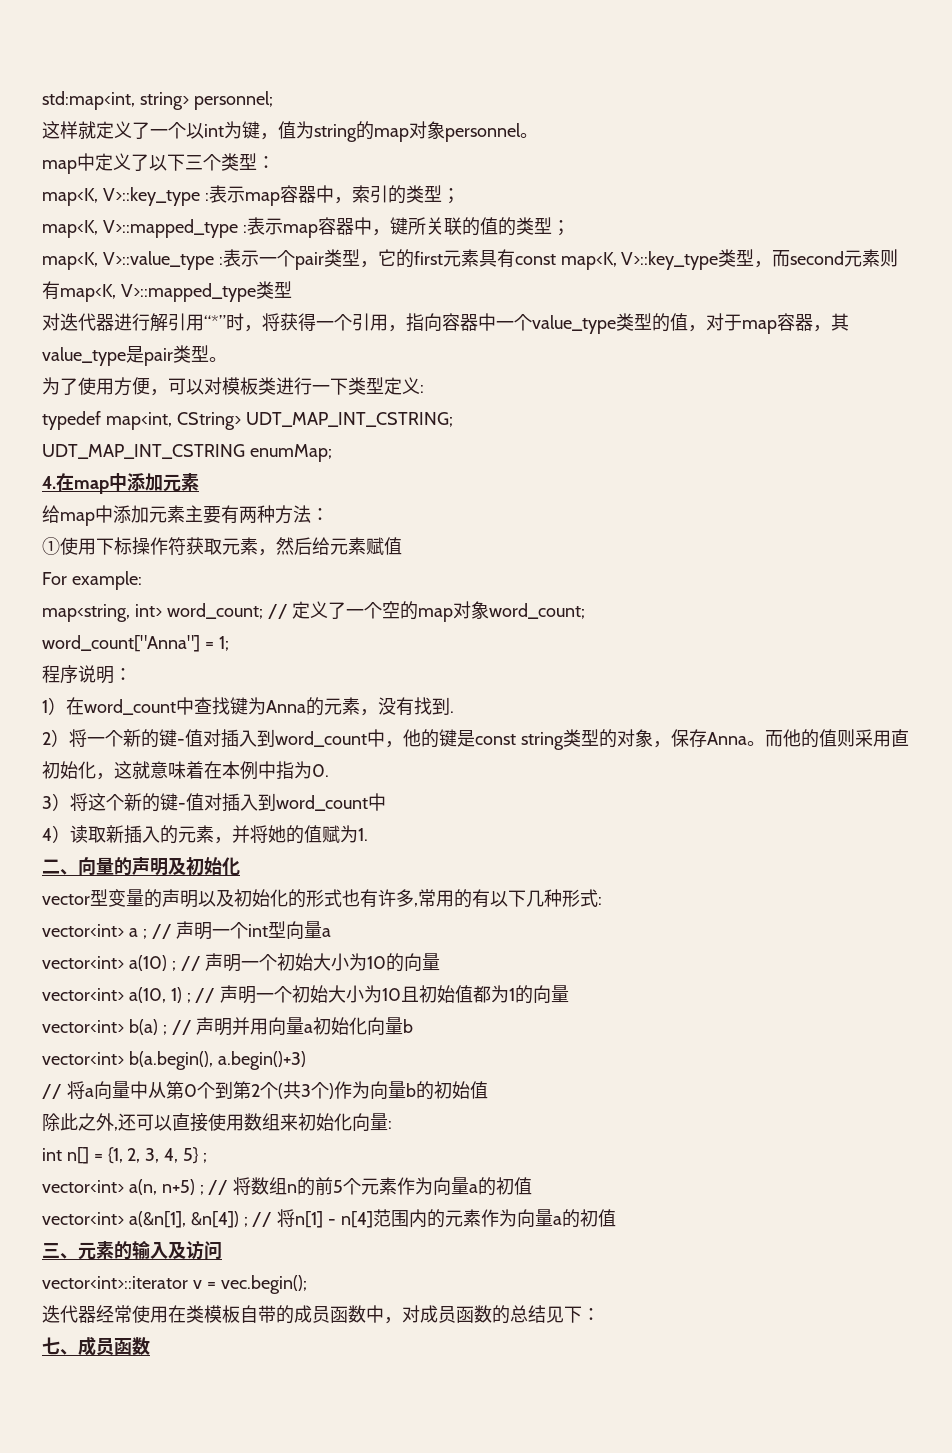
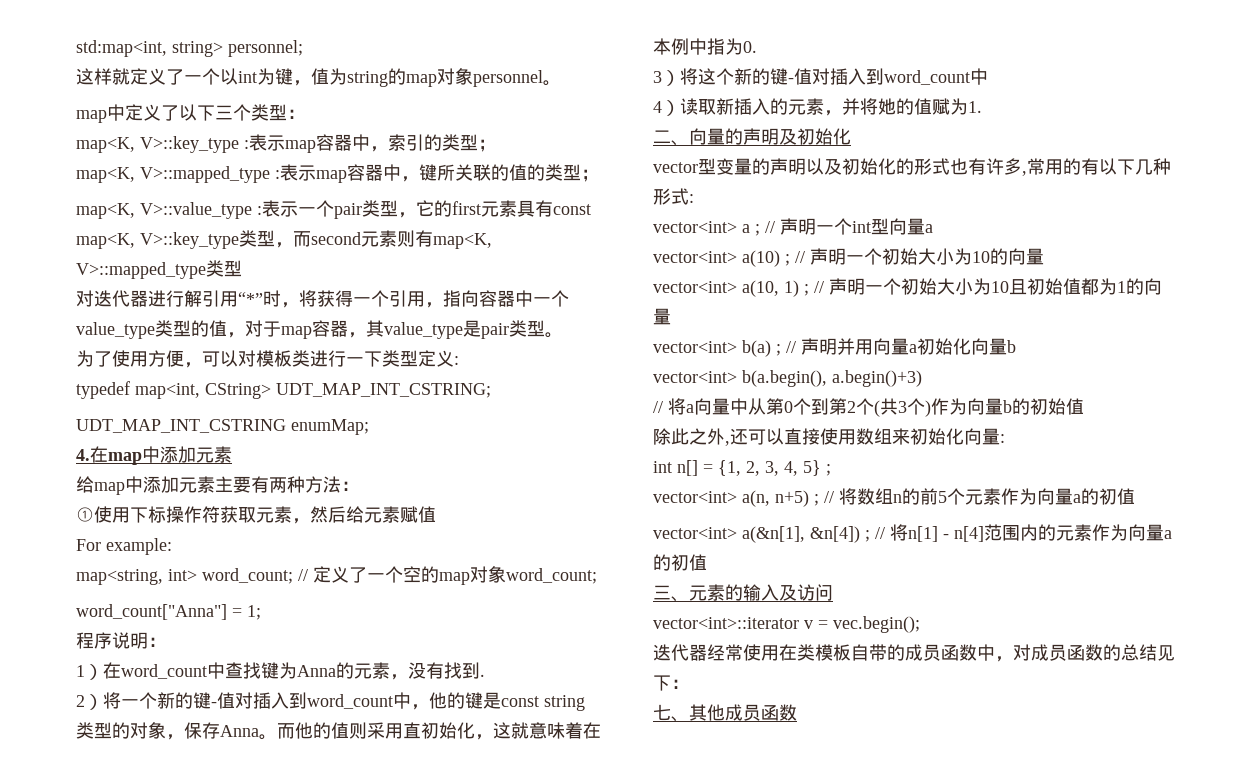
(78, 1352) none -> [689,704,725,721] 其他

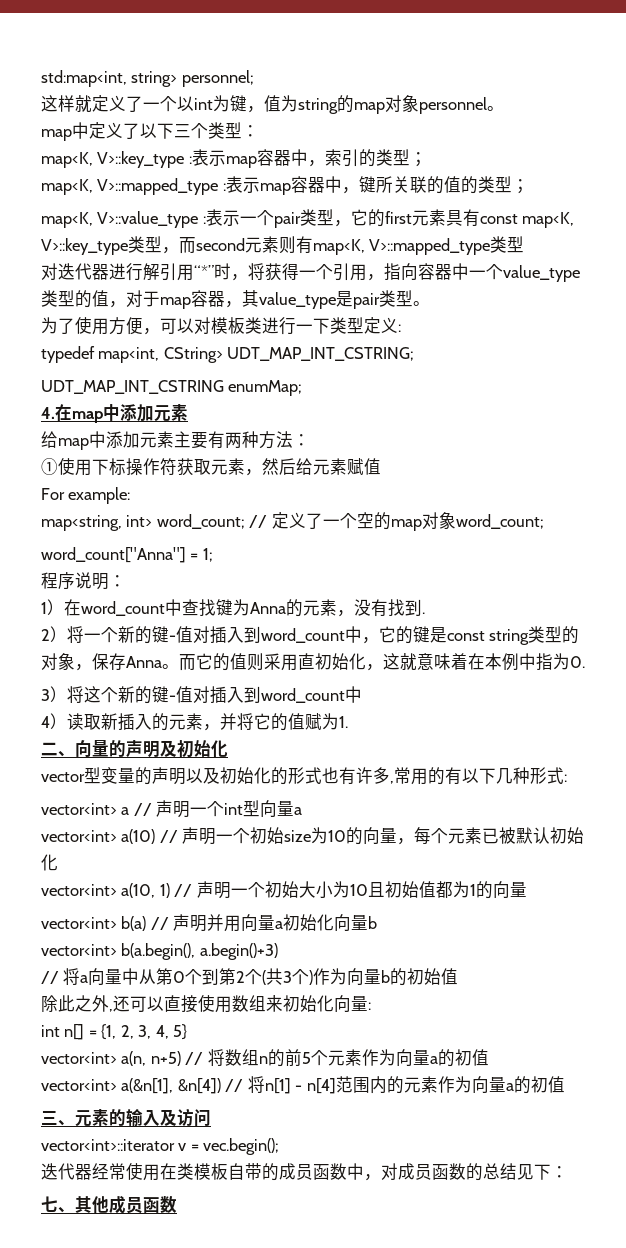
[429,692,447,709] 他 -> [379,626,396,643] 它
[295,722,313,739] 他 -> [196,653,213,670] 它
[878,98,896,115] 她 -> [254,713,271,730] 它
[755,224,760,236] ; -> (130, 811) none
[785,248,954,266] ; // 声明一个初始大小 -> [159,827,312,845] // 声明一个初始size
(1044, 256) none -> [397,827,585,845] [41,854,58,871] ，每个元素已被默认初始化
[804,284,809,296] ; -> (170, 890) none
[776,344,781,356] ; -> (147, 923) none
[826,464,831,476] ; -> (188, 1032) none
[814,494,819,506] ; -> (181, 1058) none
[865,530,870,542] ; -> (221, 1086) none

